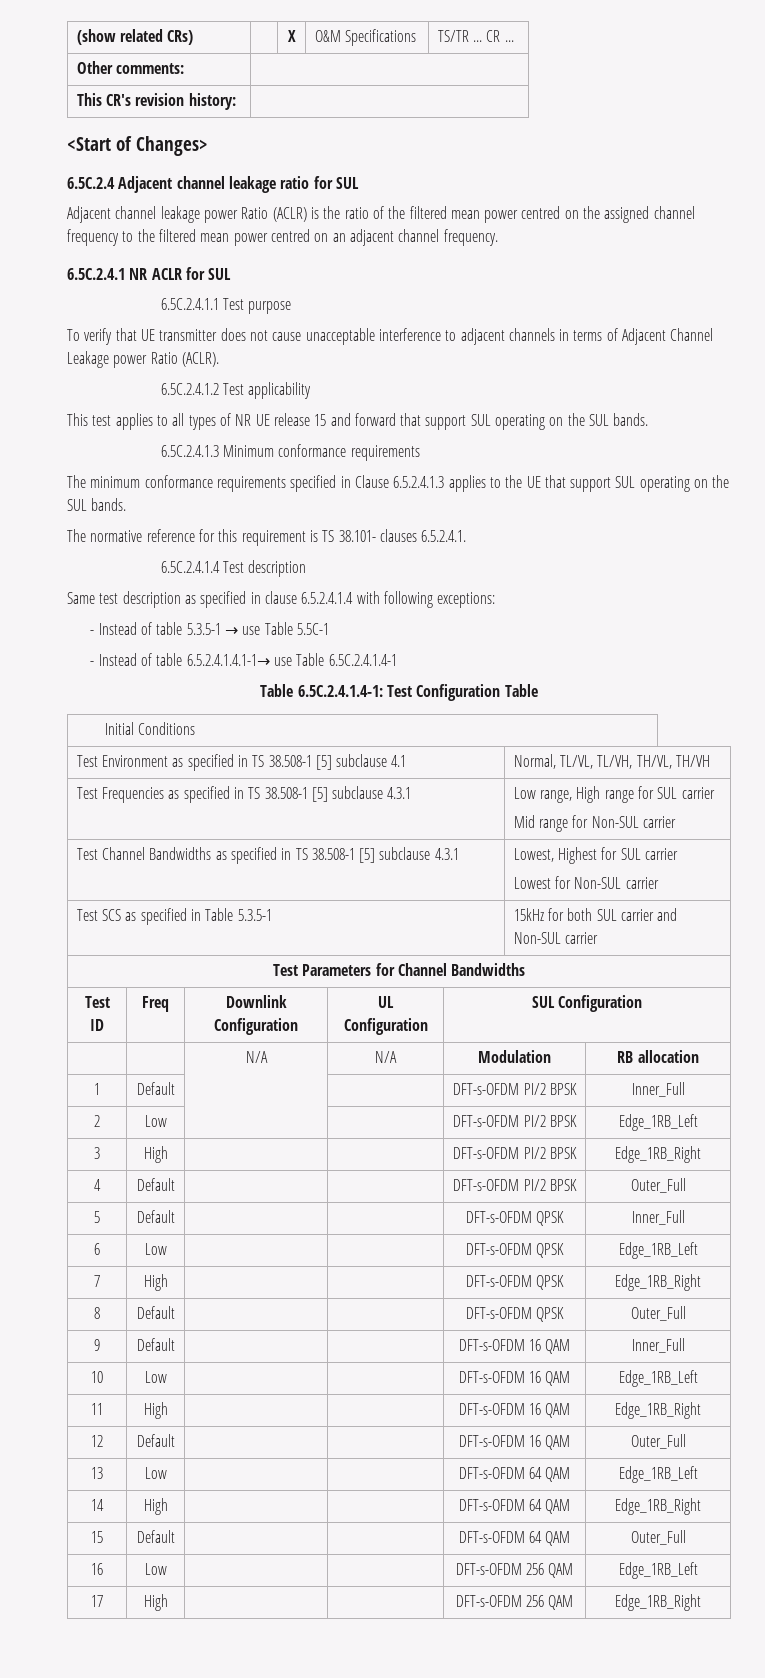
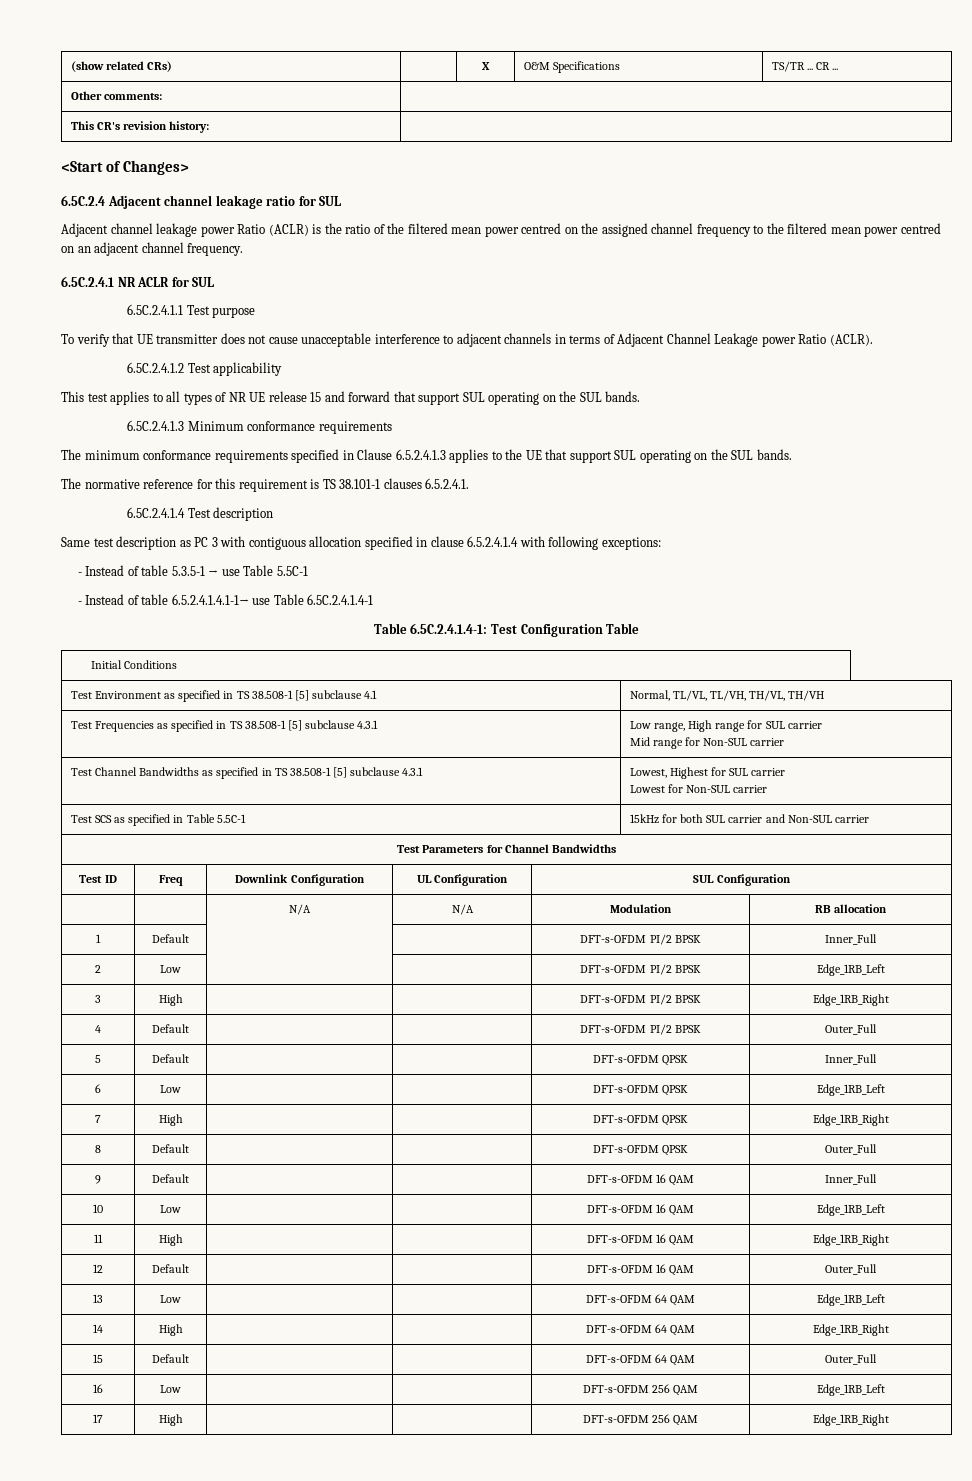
[338,530,376,542] 38.101- -> [339,479,381,489] 38.101-1
(196, 599) none -> [194,536,362,550] PC 3 with contiguous allocation
[237,909,272,921] 5.3.5-1 -> [216,814,246,823] 5.5C-1

